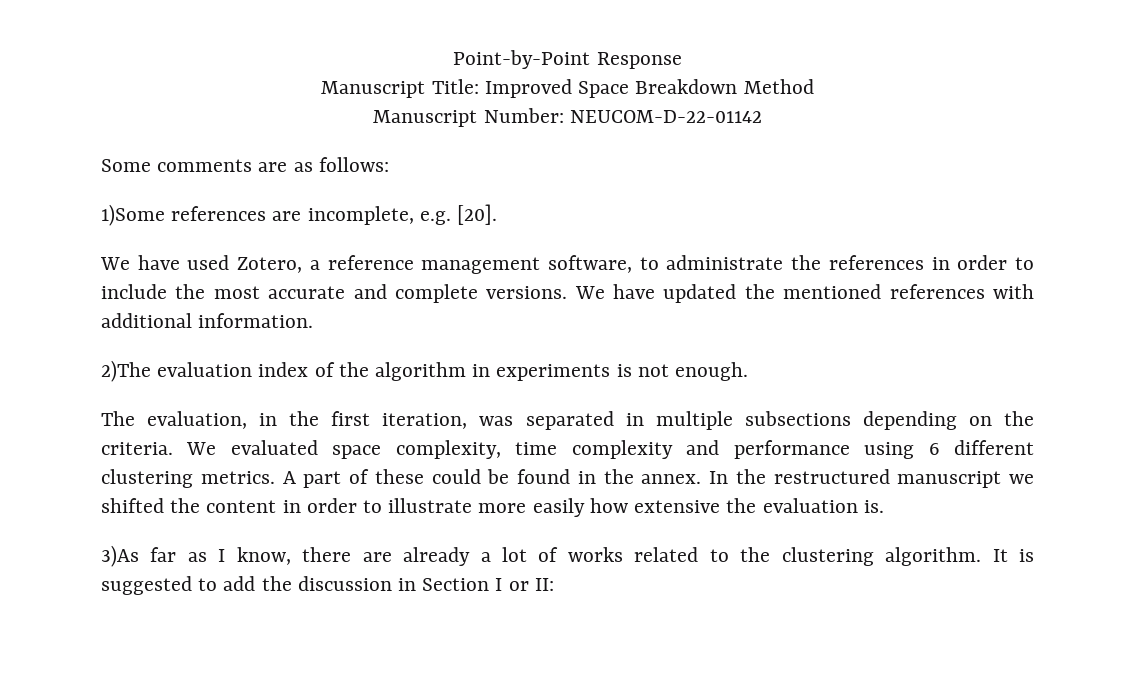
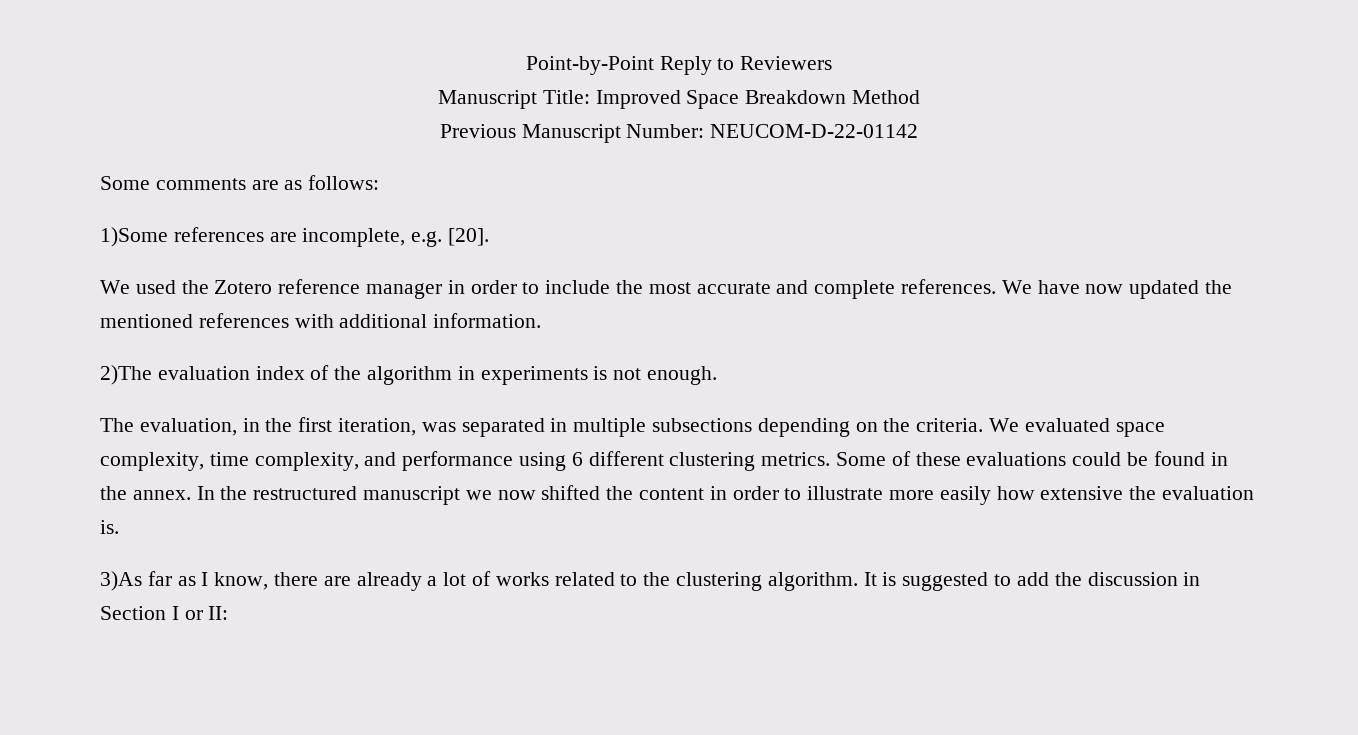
[596,52,682,69] Response -> [659,56,833,75] Reply to Reviewers
(814, 86) none -> [439,124,516,138] Previous
[137,255,924,274] have used Zotero, a reference management software, to administrate the references -> [135,279,443,299] used the Zotero reference manager
[486,284,656,299] versions. We have -> [901,279,1124,294] references. We have now
[571,440,673,459] complexity -> [254,452,359,471] complexity,
[282,471,342,488] A part -> [836,452,887,466] Some
(424, 476) none -> [966,452,1067,466] evaluations
(1034, 479) none -> [497,490,536,500] now

